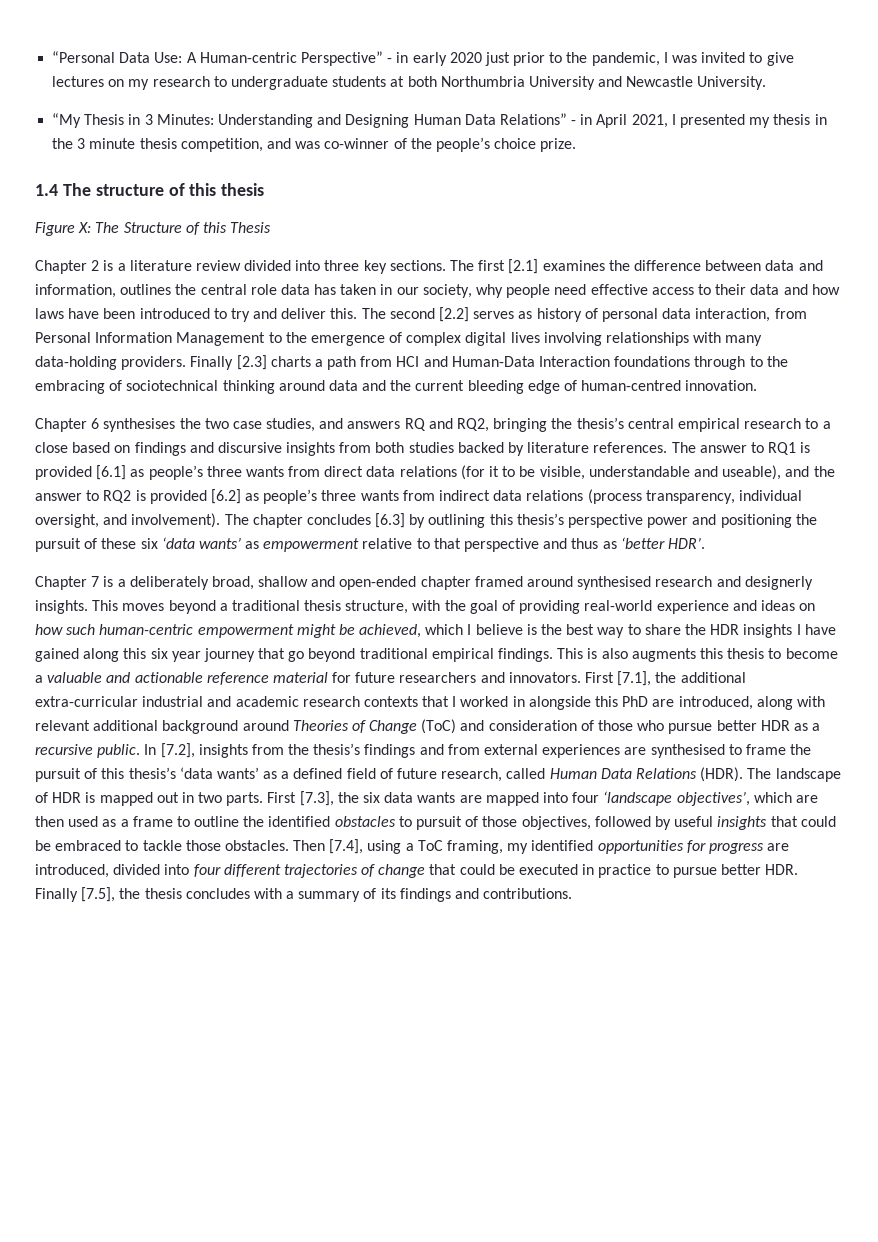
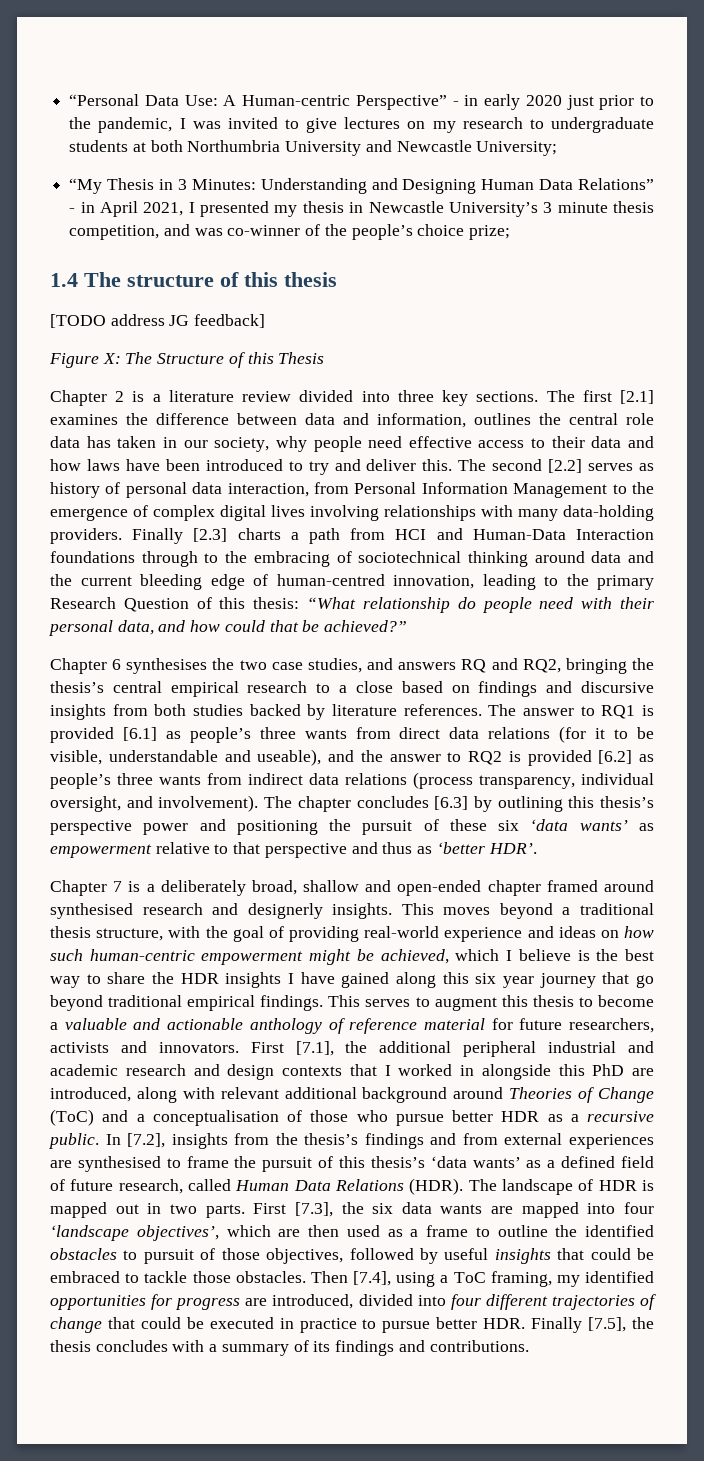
[697,76,767,90] University. -> [476,141,558,156] University;
[52,138,74,149] the -> [368,201,538,217] Newcastle University’s
[540,138,577,152] prize. -> [469,225,511,240] prize;
(265, 189) none -> [50,314,266,328] // [TODO address JG feedback]
[685,380,758,391] innovation. -> [393,574,654,590] [50,597,654,613] [48,620,408,636] innovation, leading to the primary Research Question of this thesis: “What relationship do people need with their personal data, and how could that be achieved?”
[587,648,696,662] is also augments -> [365,997,497,1011] serves to augment
(203, 677) none -> [249,1018,345,1034] anthology of
[399,672,477,683] researchers -> [569,1018,654,1033] [50,1042,109,1053] researchers, activists
[35,696,138,707] extra-curricular -> [463,1041,537,1057] peripheral
(360, 701) none -> [193,1064,275,1080] and design
[488,720,577,731] consideration -> [136,1110,279,1126] a conceptualisation

